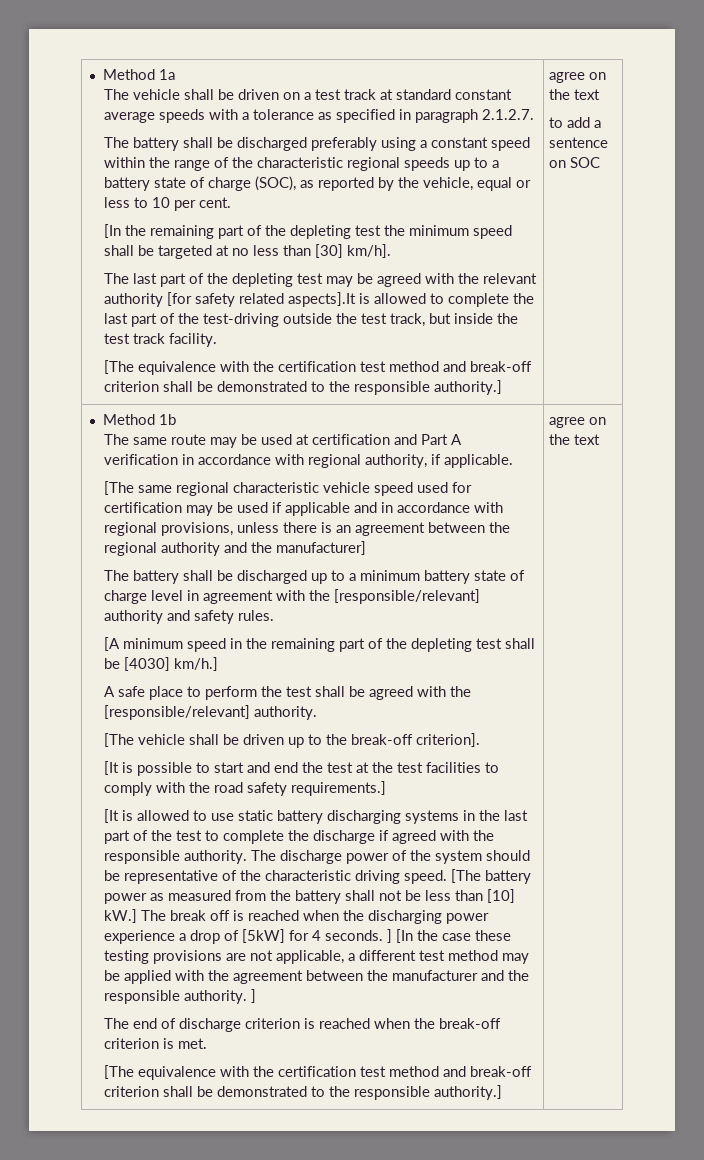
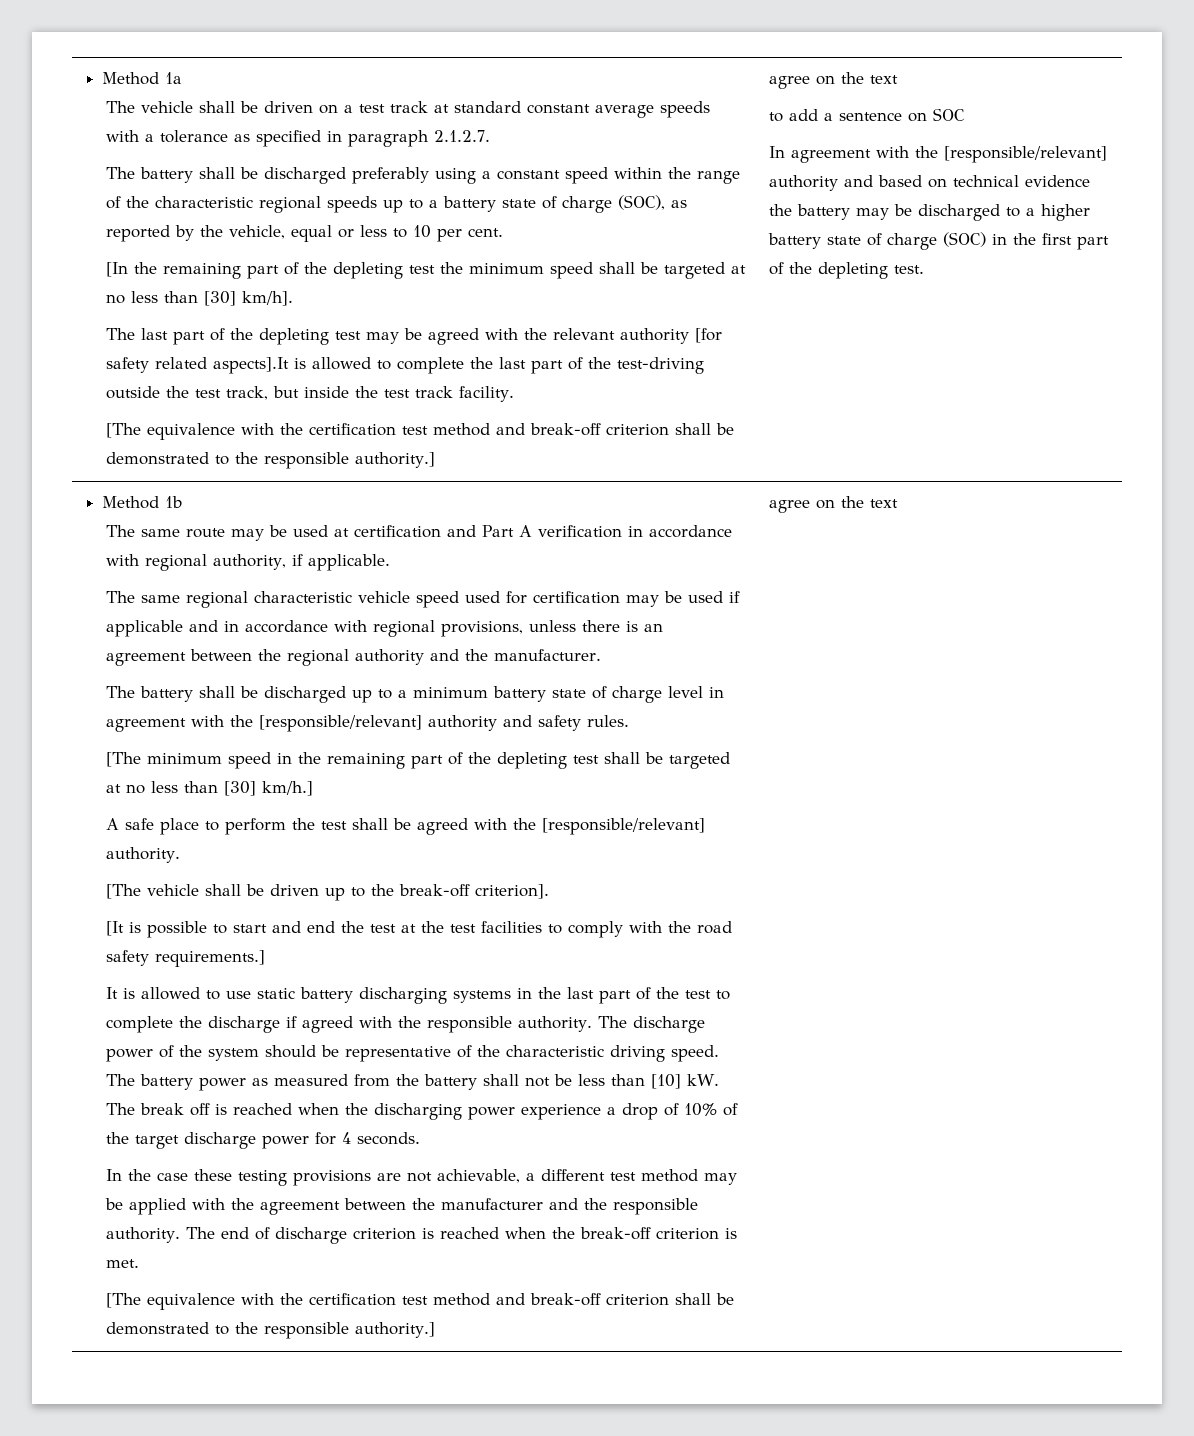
(600, 162) none -> [769,146,1108,163] [769,175,1091,191] [769,204,1091,221] [768,232,1110,250] [769,262,925,279] // In agreement with the [responsible/relevant] authority and based on technical evidence the battery may be discharged to a higher battery state of charge (SOC) in the first part of the depleting test.
[103,481,134,495] [The -> [105,591,135,603] The
[275,541,366,555] manufacturer] -> [493,649,601,661] manufacturer.
[103,637,120,651] [A -> [105,752,141,767] [The
[123,657,170,671] [4030] -> [668,752,730,769] [105,781,256,796] targeted at no less than [30]
[103,809,119,823] [It -> [105,987,118,999] It
[450,869,481,883] [The -> [105,1074,135,1086] The
[103,909,137,923] kW.] -> [686,1074,719,1086] kW.
[241,929,285,943] [5kW] -> [683,1103,738,1116] [105,1132,309,1149] 10% of the target discharge power
[386,929,413,943] ] [In -> [105,1169,122,1181] // In
[275,950,344,964] applicable, -> [436,1169,520,1183] achievable,
[250,989,256,1003] ] // -> (180, 1235) none

